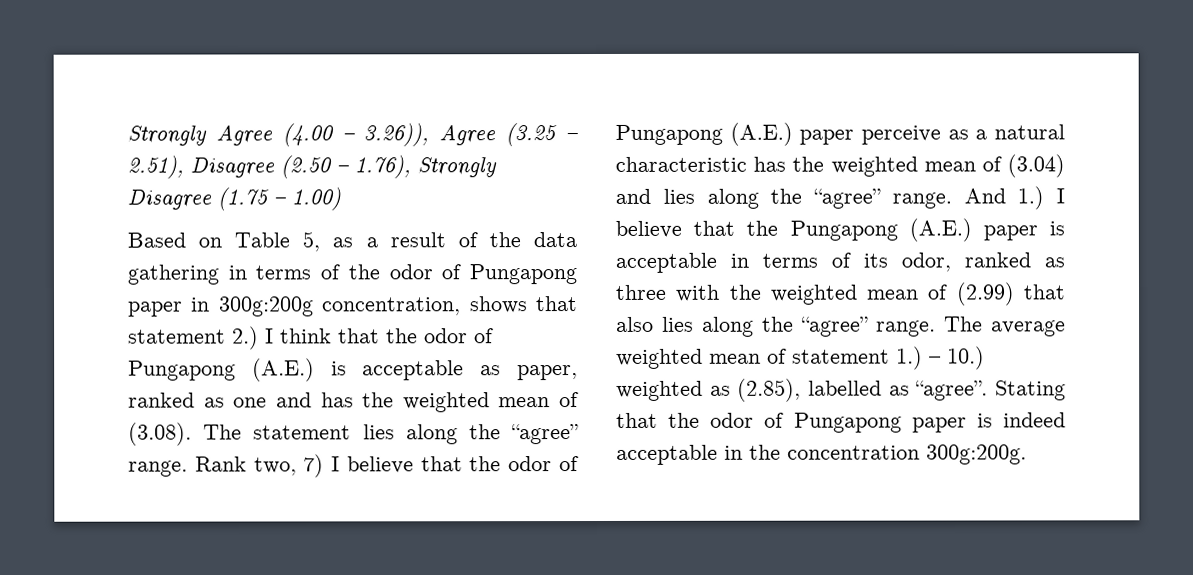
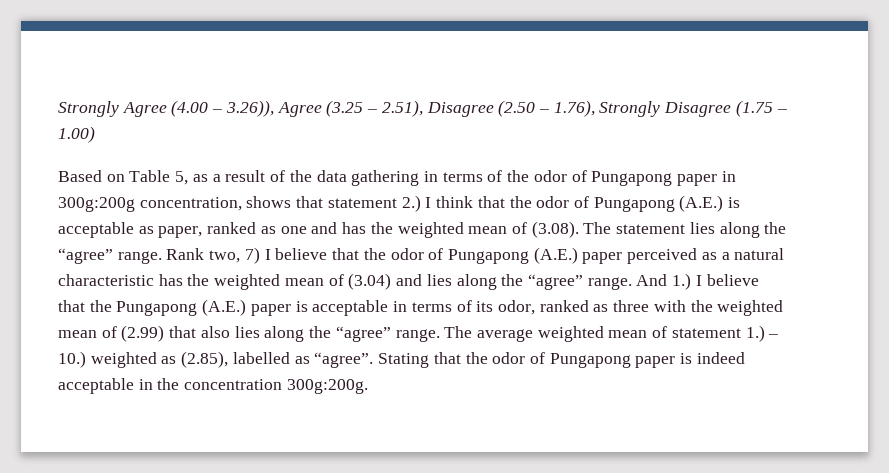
[861,125,941,145] perceive -> [627,248,698,264] perceived

